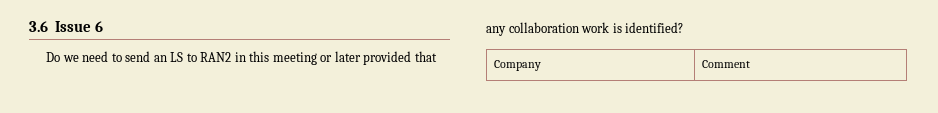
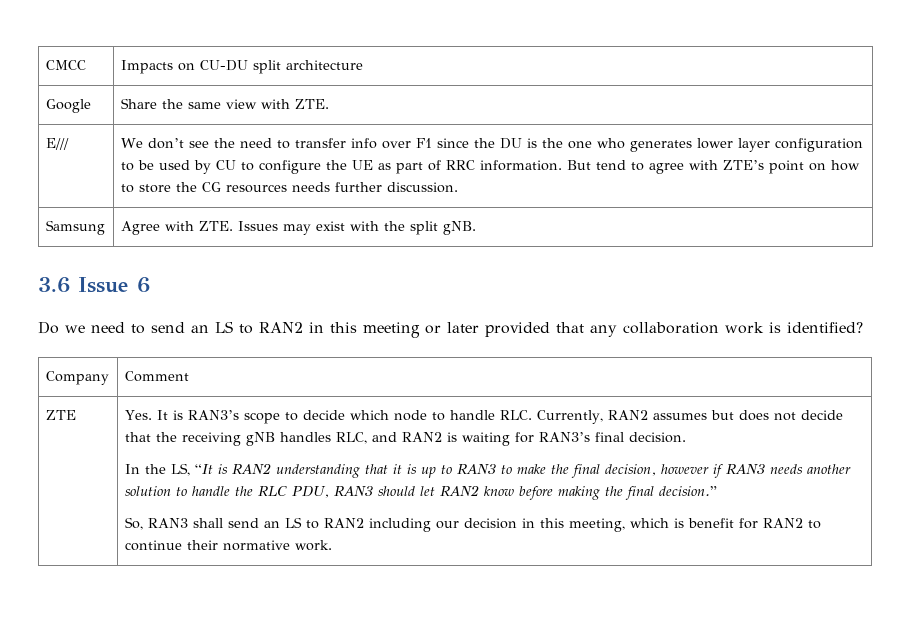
(29, 26) none -> [45,60,86,70] [120,60,363,74] [45,99,91,113] [120,98,329,109] [45,138,69,150] [120,138,863,152] [120,160,860,174] [120,182,458,193] [45,220,105,235] [120,221,476,235] CMCC | Impacts on CU-DU split architecture // Google | Share the same view with ZTE. // E/// | We don’t see the need to transfer info over F1 since the DU is the one who generates lower layer configuration to be used by CU to configure the UE as part of RRC information. But tend to agree with ZTE’s point on how to store the CG resources needs further discussion. // Samsung | Agree with ZTE. Issues may exist with the split gNB. //
(751, 64) none -> [45,410,76,420] [124,410,843,424] [124,432,686,446] [124,463,851,478] [124,485,717,500] [124,517,821,532] [124,540,332,551] // ZTE | Yes. It is RAN3’s scope to decide which node to handle RLC. Currently, RAN2 assumes but does not decide that the receiving gNB handles RLC, and RAN2 is waiting for RAN3’s final decision. // In the LS, “It is RAN2 understanding that it is up to RAN3 to make the final decision, however if RAN3 needs another solution to handle the RLC PDU, RAN3 should let RAN2 know before making the final decision.” // So, RAN3 shall send an LS to RAN2 including our decision in this meeting, which is benefit for RAN2 to continue their normative work.

